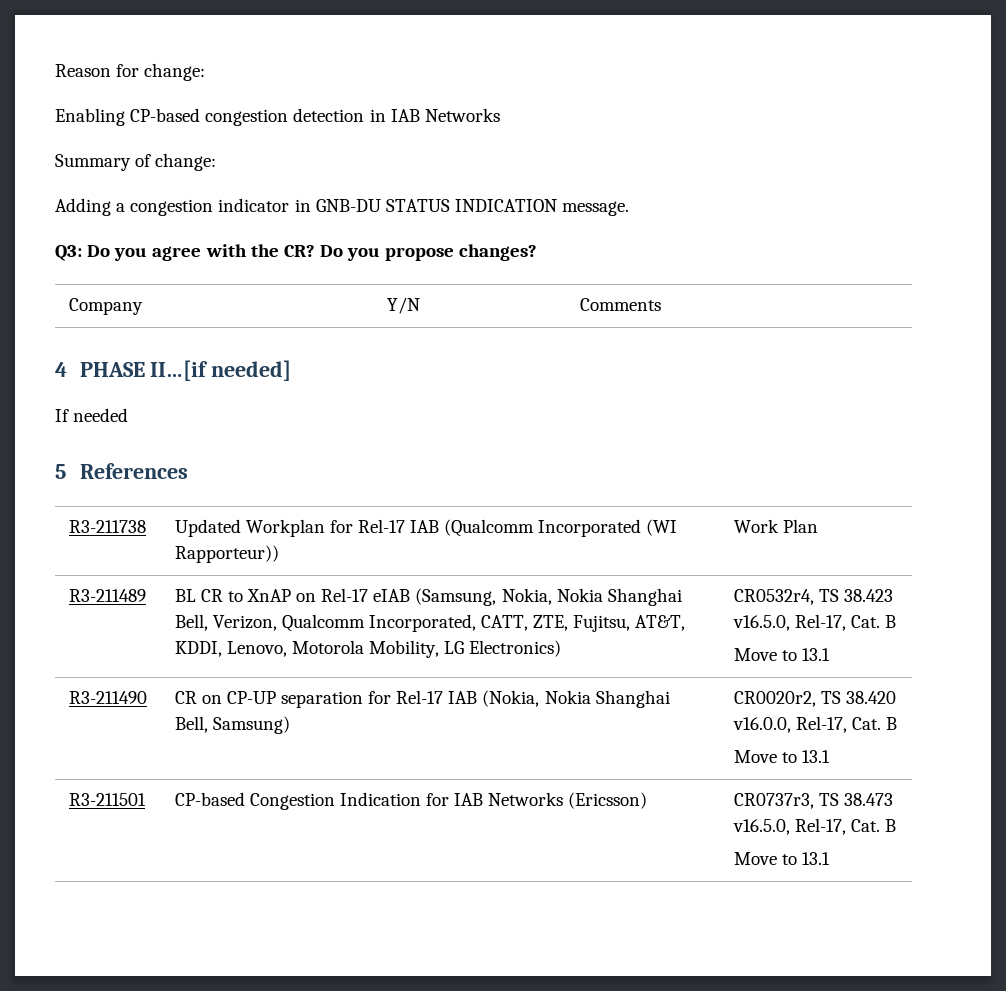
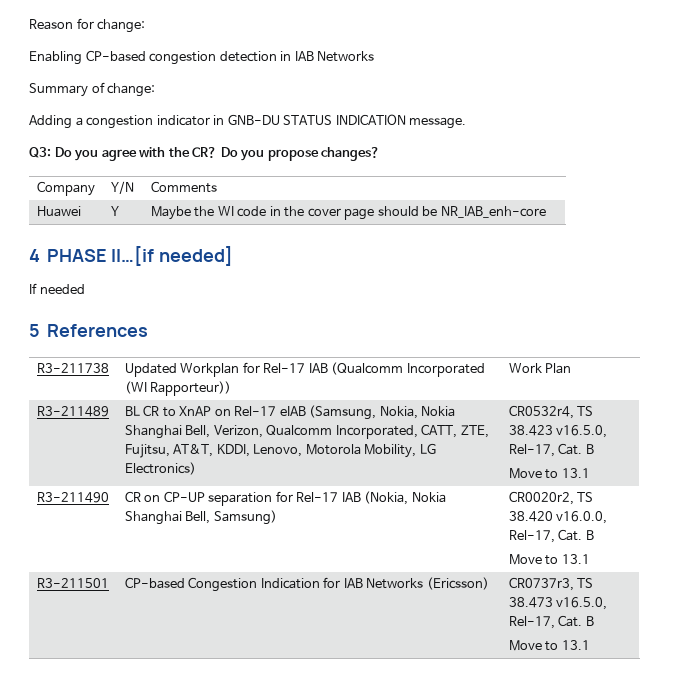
(661, 304) none -> [36,206,81,217] [110,206,119,216] [150,206,546,220] // Huawei | Y | Maybe the WI code in the cover page should be NR_IAB_enh-core

